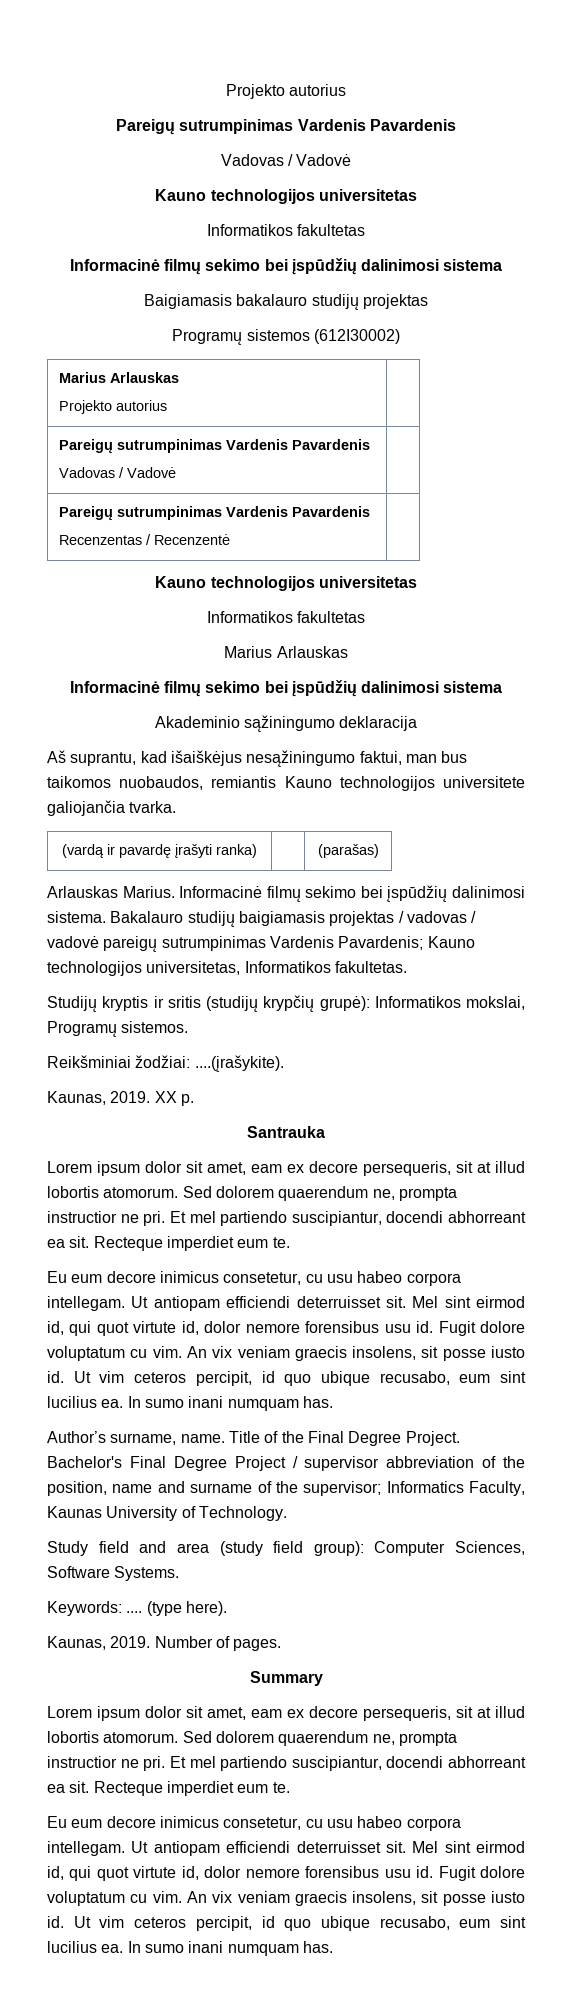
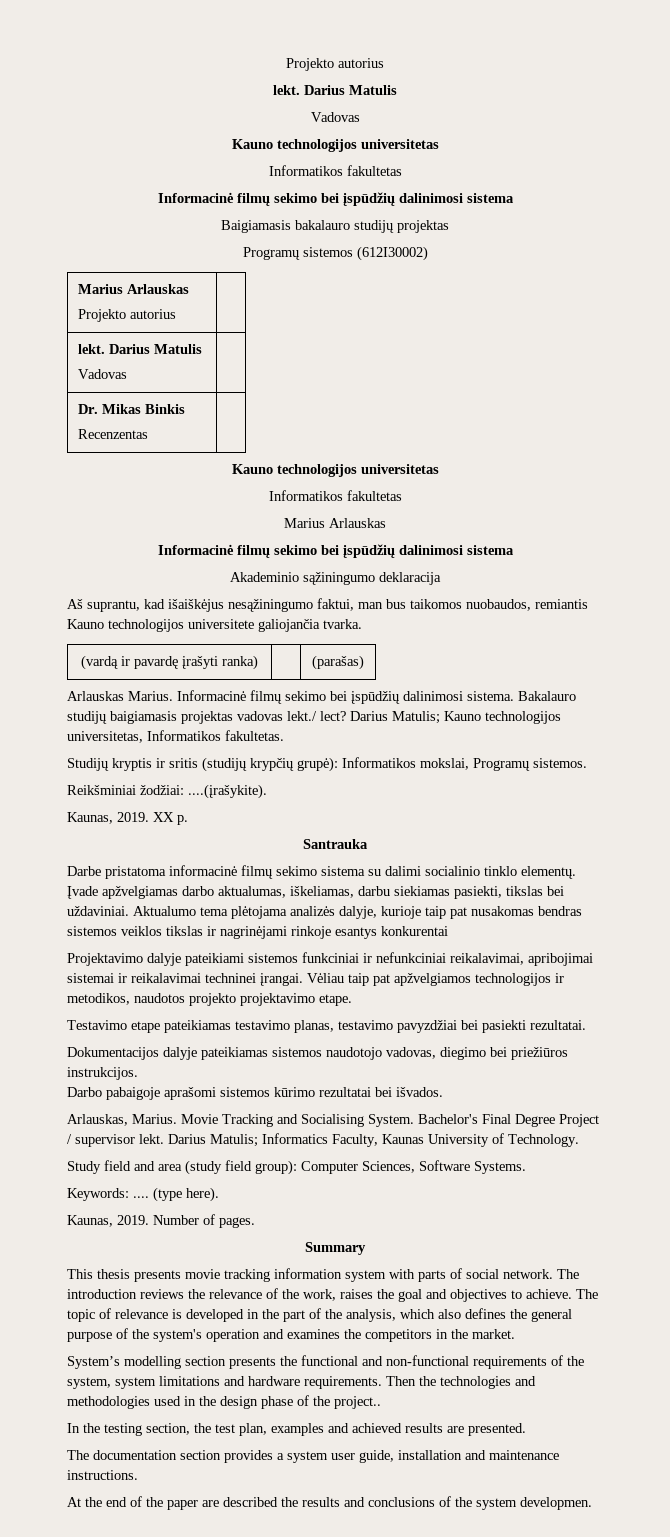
[116,119,456,135] [220,154,352,166] Pareigų sutrumpinimas Vardenis Pavardenis // Vadovas / Vadovė -> [273,85,397,95] [310,112,360,122] lekt. Darius Matulis // Vadovas
[59,439,371,454] [59,467,177,478] [59,506,371,521] Pareigų sutrumpinimas Vardenis Pavardenis // Vadovas / Vadovė | // Pareigų sutrumpinimas Vardenis Pavardenis -> [78,344,203,354] [78,369,128,379] [78,404,186,414] lekt. Darius Matulis // Vadovas | // Dr. Mikas Binkis
[146,534,231,545] / Recenzentė -> (149, 434) none
[398,911,477,923] [47,936,424,952] / vadovas / vadovė pareigų sutrumpinimas Vardenis Pavardenis; -> [237,711,440,724] vadovas lekt./ lect? Darius Matulis;
[47,1161,525,1176] [47,1186,457,1201] [47,1211,526,1226] [47,1236,290,1251] [47,1271,461,1286] [47,1296,525,1311] [47,1321,525,1336] [47,1346,526,1361] [47,1371,526,1386] [47,1396,333,1411] [47,1431,460,1446] Lorem ipsum dolor sit amet, eam ex decore persequeris, sit at illud lobortis atomorum. Sed dolorem quaerendum ne, prompta instructior ne pri. Et mel partiendo suscipiantur, docendi abhorreant ea sit. Recteque imperdiet eum te. // Eu eum decore inimicus consetetur, cu usu habeo corpora intellegam. Ut antiopam efficiendi deterruisset sit. Mel sint eirmod id, qui quot virtute id, dolor nemore forensibus usu id. Fugit dolore voluptatum cu vim. An vix veniam graecis insolens, sit posse iusto id. Ut vim ceteros percipit, id quo ubique recusabo, eum sint lucilius ea. In sumo inani numquam has. // Author’s surname, name. Title of the Final Degree Project. -> [67,865,576,879] [67,886,564,899] [67,906,582,919] [67,926,448,939] [67,952,593,966] [67,973,564,986] [67,993,352,1006] [67,1020,586,1033] [67,1047,568,1060] [67,1067,138,1080] [67,1087,443,1100] [67,1114,414,1127] Darbe pristatoma informacinė filmų sekimo sistema su dalimi socialinio tinklo elementų. Įvade apžvelgiamas darbo aktualumas, iškeliamas, darbu siekiamas pasiekti, tikslas bei uždaviniai. Aktualumo tema plėtojama analizės dalyje, kurioje taip pat nusakomas bendras sistemos veiklos tikslas ir nagrinėjami rinkoje esantys konkurentai // Projektavimo dalyje pateikiami sistemos funkciniai ir nefunkciniai reikalavimai, apribojimai sistemai ir reikalavimai techninei įrangai. Vėliau taip pat apžvelgiamos technologijos ir metodikos, naudotos projekto projektavimo etape. // Testavimo etape pateikiamas testavimo planas, testavimo pavyzdžiai bei pasiekti rezultatai. // Dokumentacijos dalyje pateikiamas sistemos naudotojo vadovas, diegimo bei priežiūros instrukcijos. // Darbo pabaigoje aprašomi sistemos kūrimo rezultatai bei išvados. // Arlauskas, Marius. Movie Tracking and Socialising System.
[386,1456,525,1468] [47,1481,382,1496] abbreviation of the position, name and surname of the supervisor; -> [139,1134,258,1147] lekt. Darius Matulis;
[47,1706,525,1721] [47,1731,457,1746] [47,1756,526,1771] [47,1781,290,1796] [47,1816,461,1831] [47,1841,525,1856] [47,1866,525,1881] [47,1891,526,1906] [47,1916,526,1931] [47,1941,333,1956] Lorem ipsum dolor sit amet, eam ex decore persequeris, sit at illud lobortis atomorum. Sed dolorem quaerendum ne, prompta instructior ne pri. Et mel partiendo suscipiantur, docendi abhorreant ea sit. Recteque imperdiet eum te. // Eu eum decore inimicus consetetur, cu usu habeo corpora intellegam. Ut antiopam efficiendi deterruisset sit. Mel sint eirmod id, qui quot virtute id, dolor nemore forensibus usu id. Fugit dolore voluptatum cu vim. An vix veniam graecis insolens, sit posse iusto id. Ut vim ceteros percipit, id quo ubique recusabo, eum sint lucilius ea. In sumo inani numquam has. -> [67,1268,579,1282] [67,1288,598,1302] [67,1308,572,1322] [67,1328,515,1342] [67,1355,584,1369] [67,1376,536,1389] [67,1395,381,1409] [67,1423,526,1436] [67,1450,559,1463] [67,1470,138,1480] [67,1496,592,1510] This thesis presents movie tracking information system with parts of social network. The introduction reviews the relevance of the work, raises the goal and objectives to achieve. The topic of relevance is developed in the part of the analysis, which also defines the general purpose of the system's operation and examines the competitors in the market. // System’s modelling section presents the functional and non-functional requirements of the system, system limitations and hardware requirements. Then the technologies and methodologies used in the design phase of the project.. // In the testing section, the test plan, examples and achieved results are presented. // The documentation section provides a system user guide, installation and maintenance instructions. // At the end of the paper are described the results and conclusions of the system developmen.

